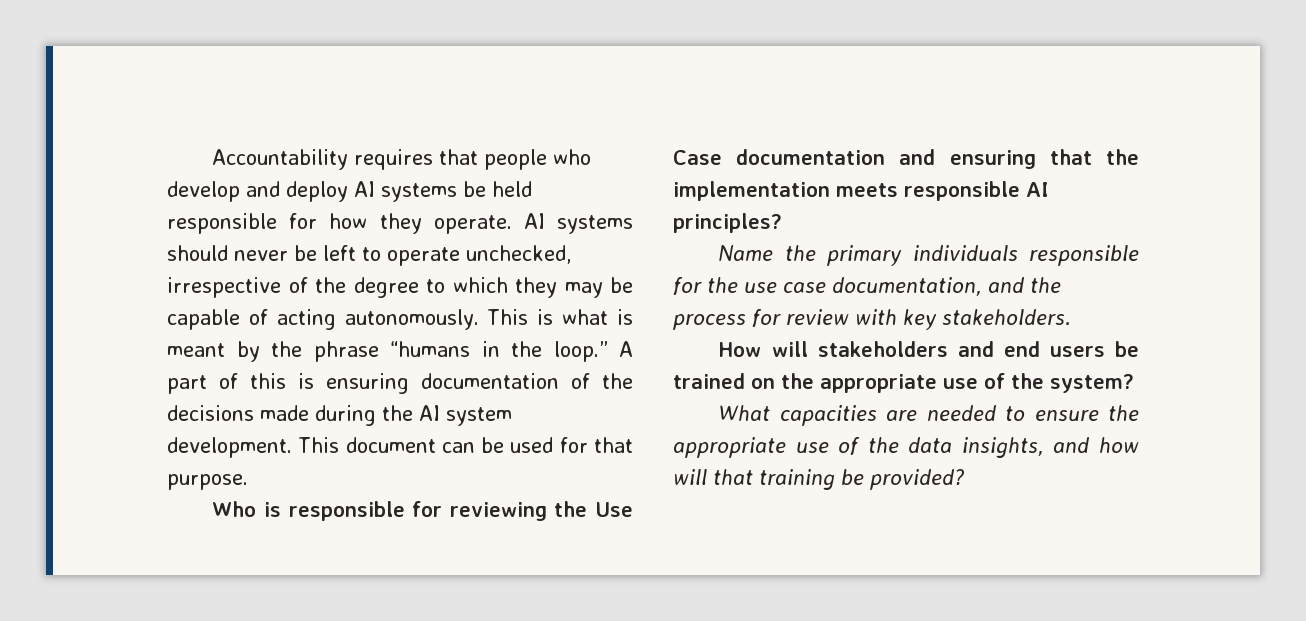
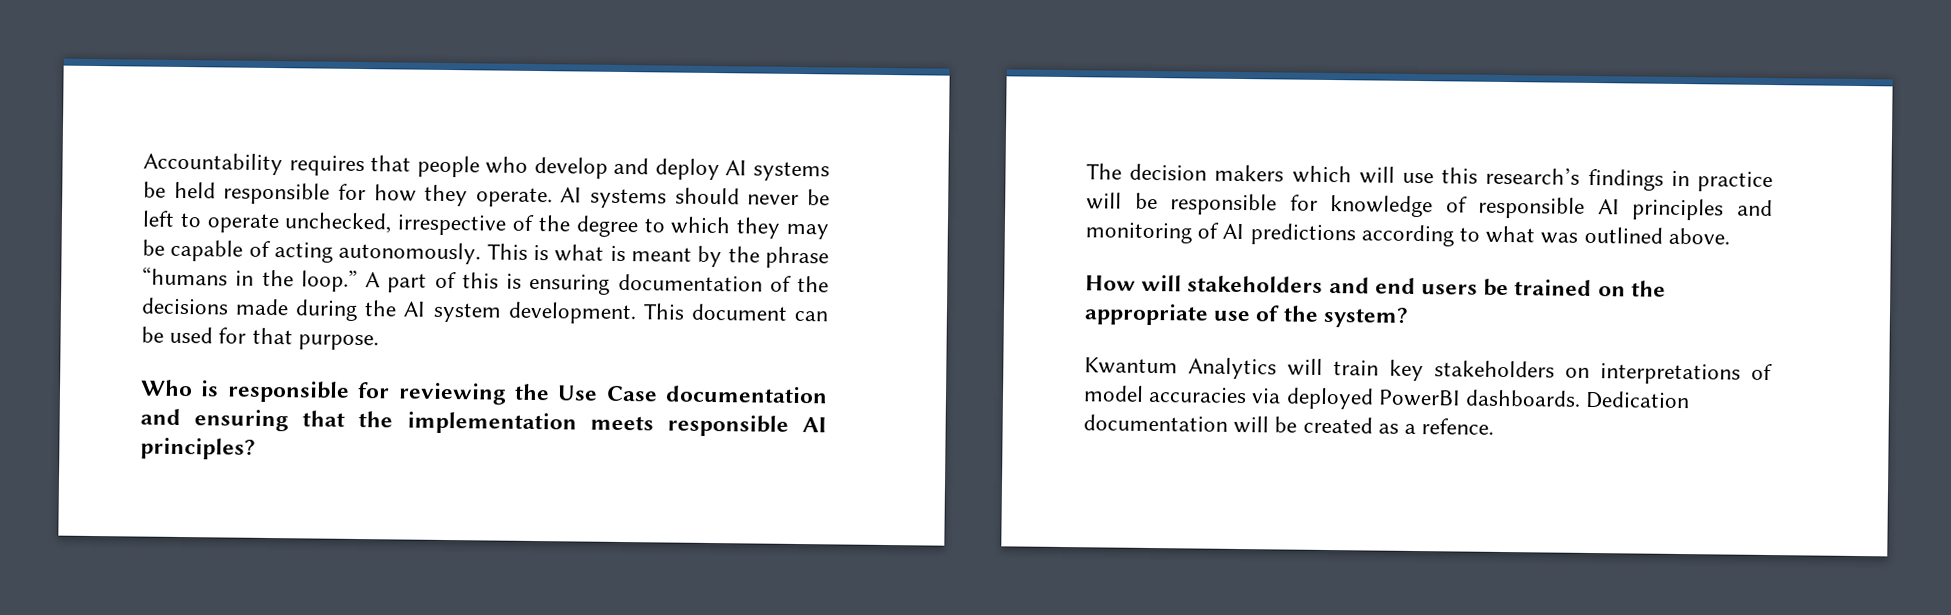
[718,245,1139,266] [673,277,1061,296] [673,309,1071,330] Name the primary individuals responsible for the use case documentation, and the process for review with key stakeholders. -> [1086,163,1773,193] [1086,192,1773,221] [1085,222,1730,247] The decision makers which will use this research’s findings in practice will be responsible for knowledge of responsible AI principles and monitoring of AI predictions according to what was outlined above.
[718,405,1139,426] [673,437,1139,458] [673,469,965,490] What capacities are needed to ensure the appropriate use of the data insights, and how will that training be provided? -> [1084,357,1773,385] [1083,385,1691,410] [1083,414,1495,435] Kwantum Analytics will train key stakeholders on interpretations of model accuracies via deployed PowerBI dashboards. Dedication documentation will be created as a refence.

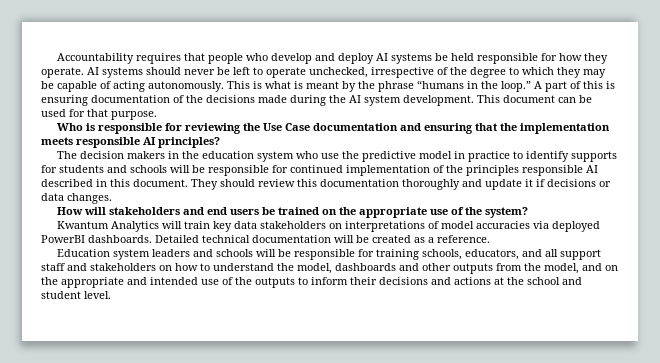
[1291,165,1773,193] [1086,192,1773,221] [1085,222,1730,247] which will use this research’s findings in practice will be responsible for knowledge of responsible AI principles and monitoring of AI predictions according to what was outlined above. -> [168,151,618,162] [41,165,598,176] [41,179,611,190] [41,193,112,204] in the education system who use the predictive model in practice to identify supports for students and schools will be responsible for continued implementation of the principles responsible AI described in this document. They should review this documentation thoroughly and update it if decisions or data changes.
(1424, 370) none -> [234,221,258,229] data
[1585,390,1691,410] Dedication -> [155,235,250,243] Detailed technical
[1421,418,1495,435] refence. -> [437,235,490,243] [57,249,602,260] [41,263,618,274] [41,277,582,288] [41,291,111,299] reference. // Education system leaders and schools will be responsible for training schools, educators, and all support staff and stakeholders on how to understand the model, dashboards and other outputs from the model, and on the appropriate and intended use of the outputs to inform their decisions and actions at the school and student level.

